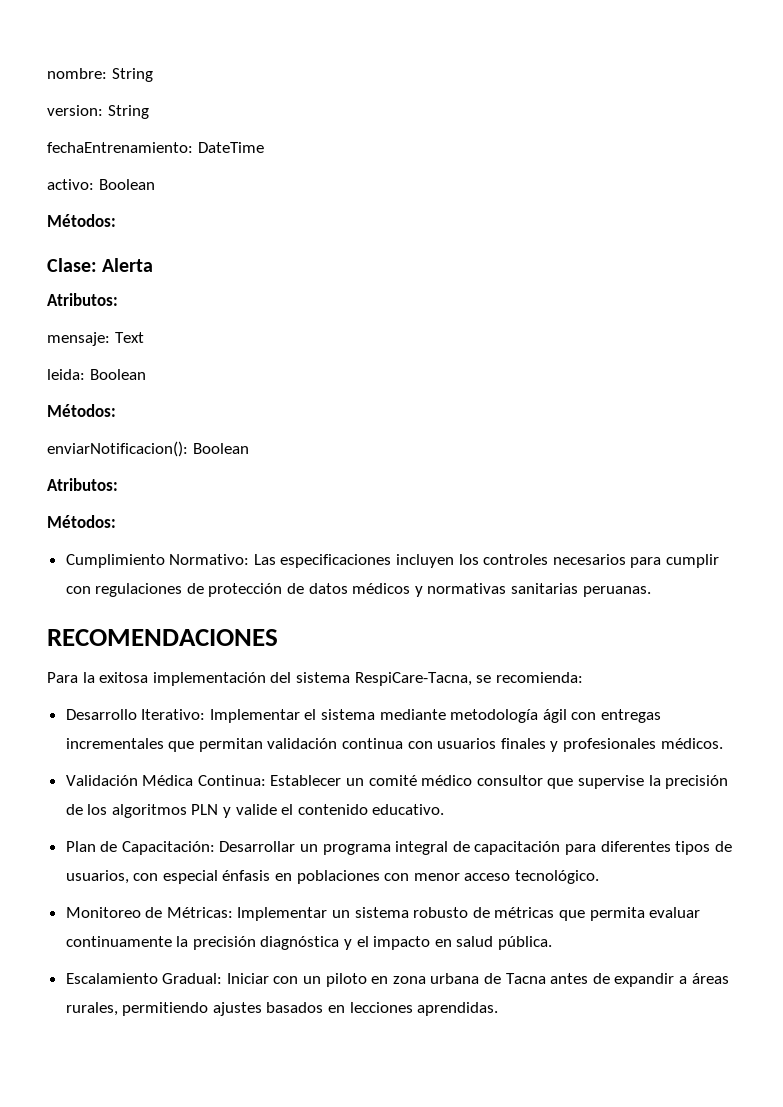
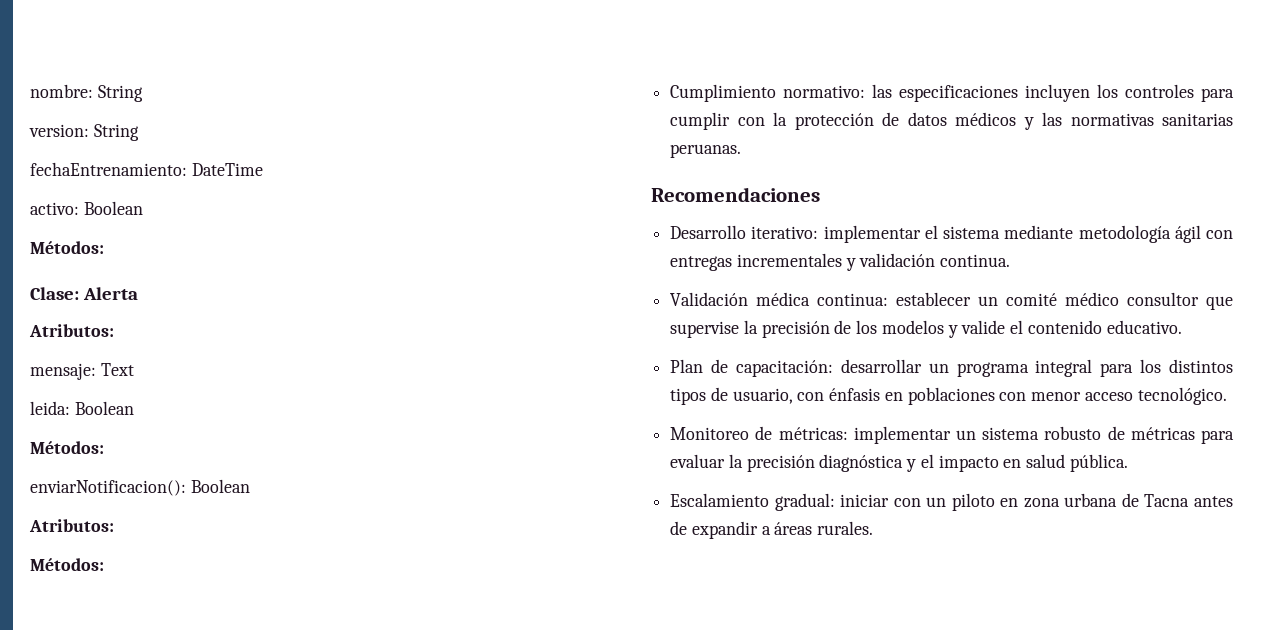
[169,554,276,565] Normativo: Las -> [783,84,893,98] normativo: las
[552,554,626,565] necesarios -> (1195, 91) none
[95,583,204,597] regulaciones de -> [773,112,788,126] la
(423, 591) none -> [1042,112,1063,126] las
[47,629,278,646] [47,672,583,686] RECOMENDACIONES // Para la exitosa implementación del sistema RespiCare-Tacna, se recomienda: -> [651,187,820,202] Recomendaciones
[141,709,300,723] Iterativo: Implementar -> [751,225,921,243] iterativo: implementar
[168,738,723,752] [65,775,342,786] que permitan validación continua con usuarios finales y profesionales médicos. // Validación Médica Continua: Establecer -> [845,253,1011,271] [670,292,972,306] y validación continua. // Validación médica continua: establecer
[111,804,219,818] algoritmos PLN -> [881,320,944,334] modelos
[121,841,296,855] Capacitación: Desarrollar -> [735,359,922,377] capacitación: desarrollar
[452,841,732,855] [65,870,218,884] de capacitación para diferentes tipos de usuarios, con especial -> [1100,359,1233,377] [670,387,825,405] para los distintos tipos de usuario, con
[166,907,328,921] Métricas: Implementar -> [778,426,951,444] métricas: implementar
[559,907,701,921] [65,936,172,947] que permita evaluar continuamente -> [1201,430,1234,444] [670,454,726,468] para evaluar
[162,973,269,984] Gradual: Iniciar -> [774,493,890,511] gradual: iniciar
[65,1002,499,1016] rurales, permitiendo ajustes basados en lecciones aprendidas. -> [817,521,874,535] rurales.

